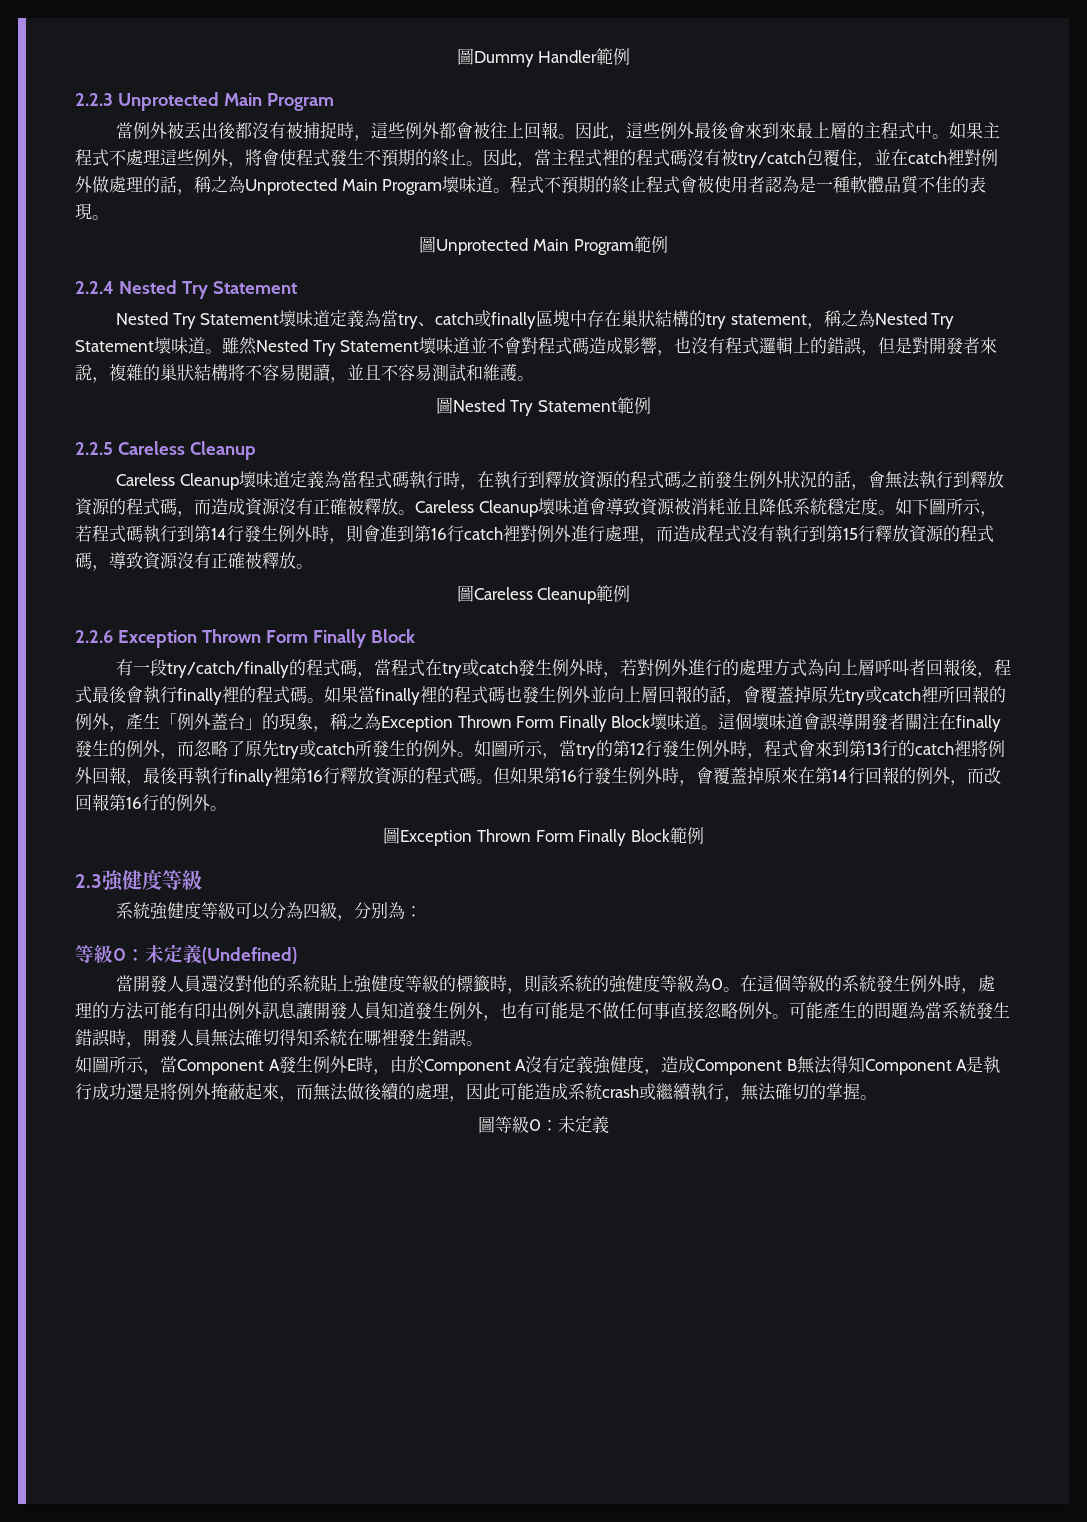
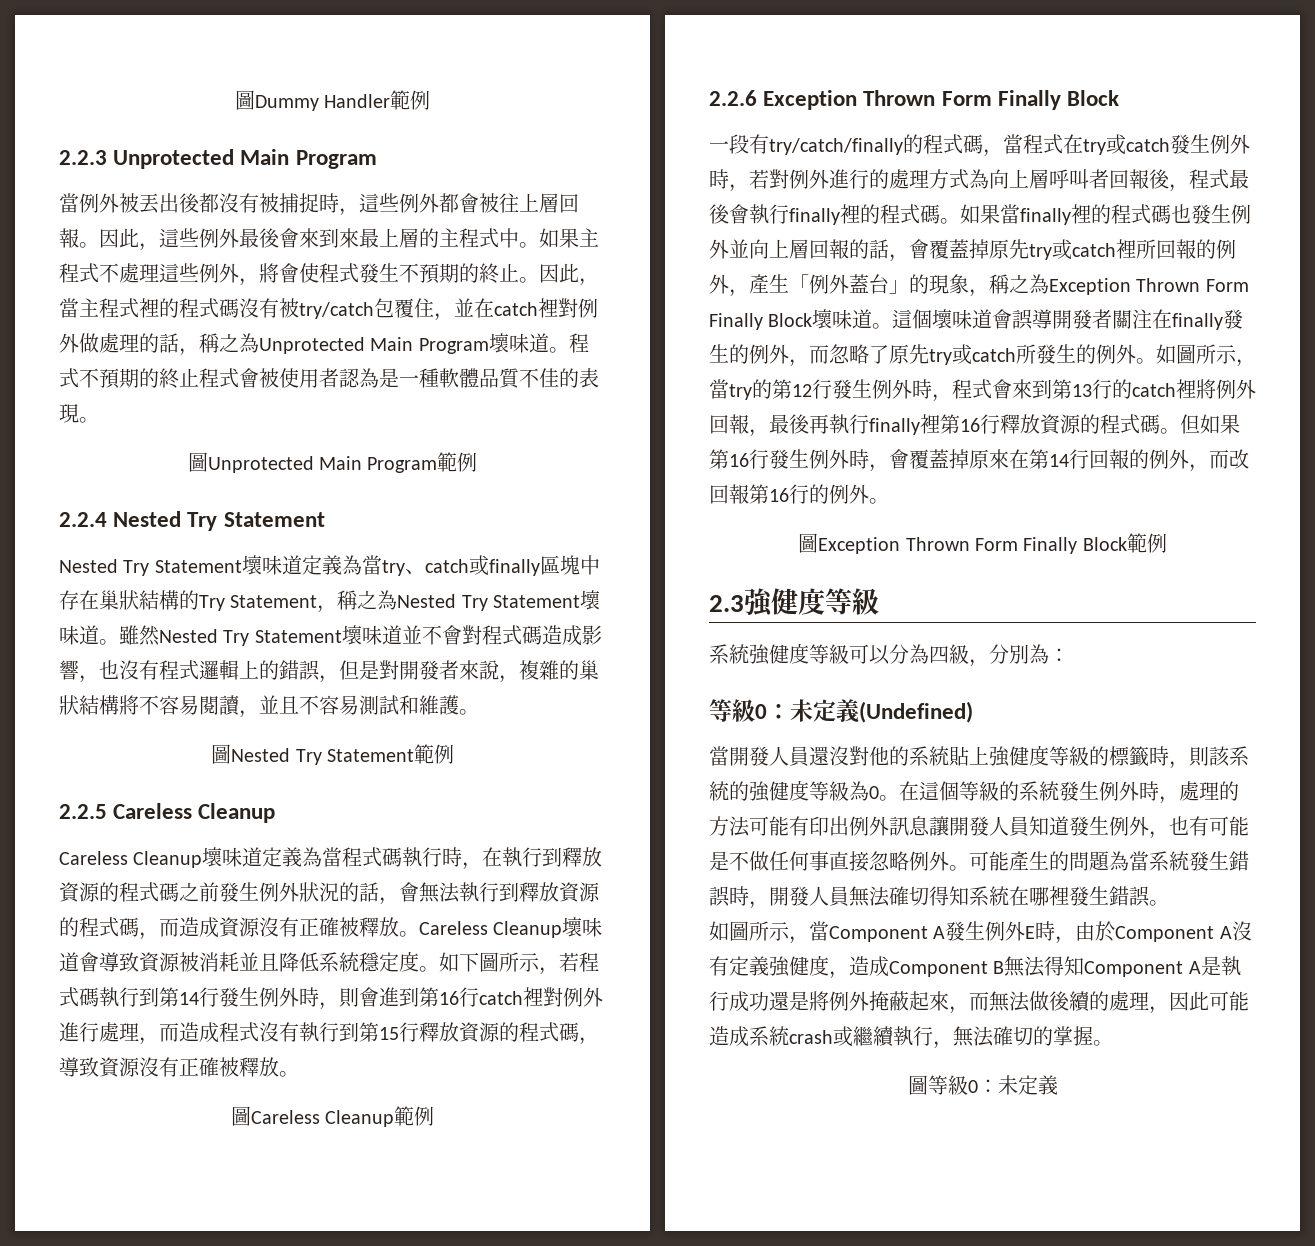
(525, 130) none -> [539,193,559,213] 層
[706,314,807,329] try statement -> [199,595,318,611] Try Statement
[116,659,168,676] 有一段 -> [709,134,769,154] 一段有

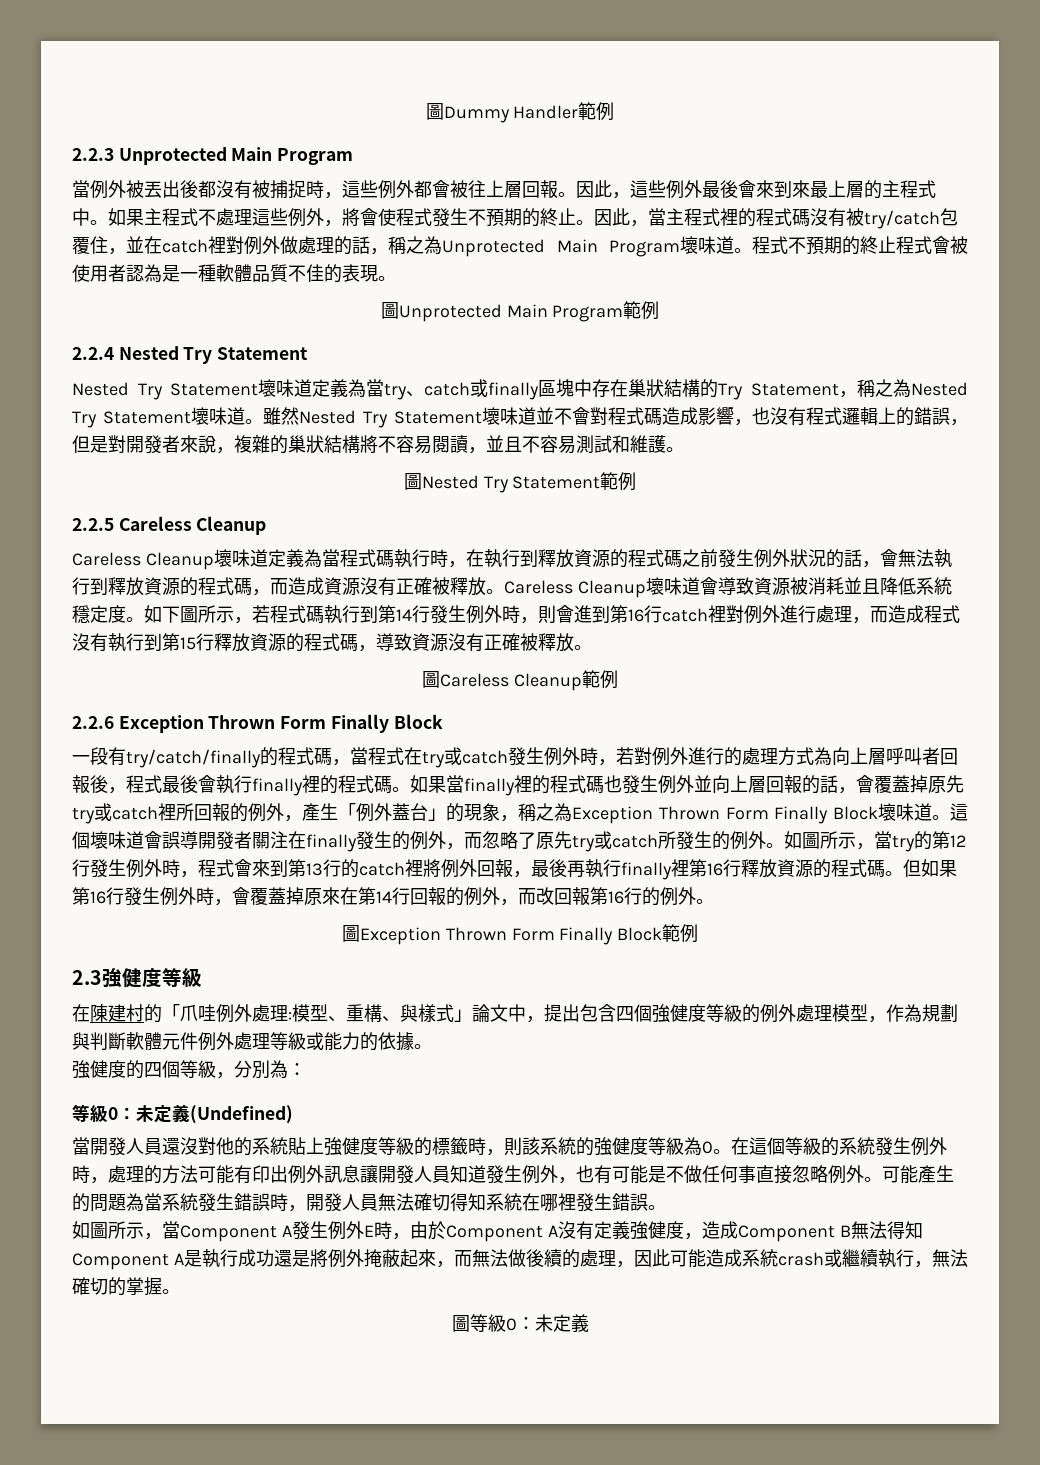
[709,643,949,665] 系統強健度等級可以分為四 -> [72,1004,958,1023] [72,1032,432,1051] [72,1060,198,1079] 在陳建村的「爪哇例外處理:模型、重構、與樣式」論文中，提出包含四個強健度等級的例外處理模型，作為規劃與判斷軟體元件例外處理等級或能力的依據。 // 強健度的四個等

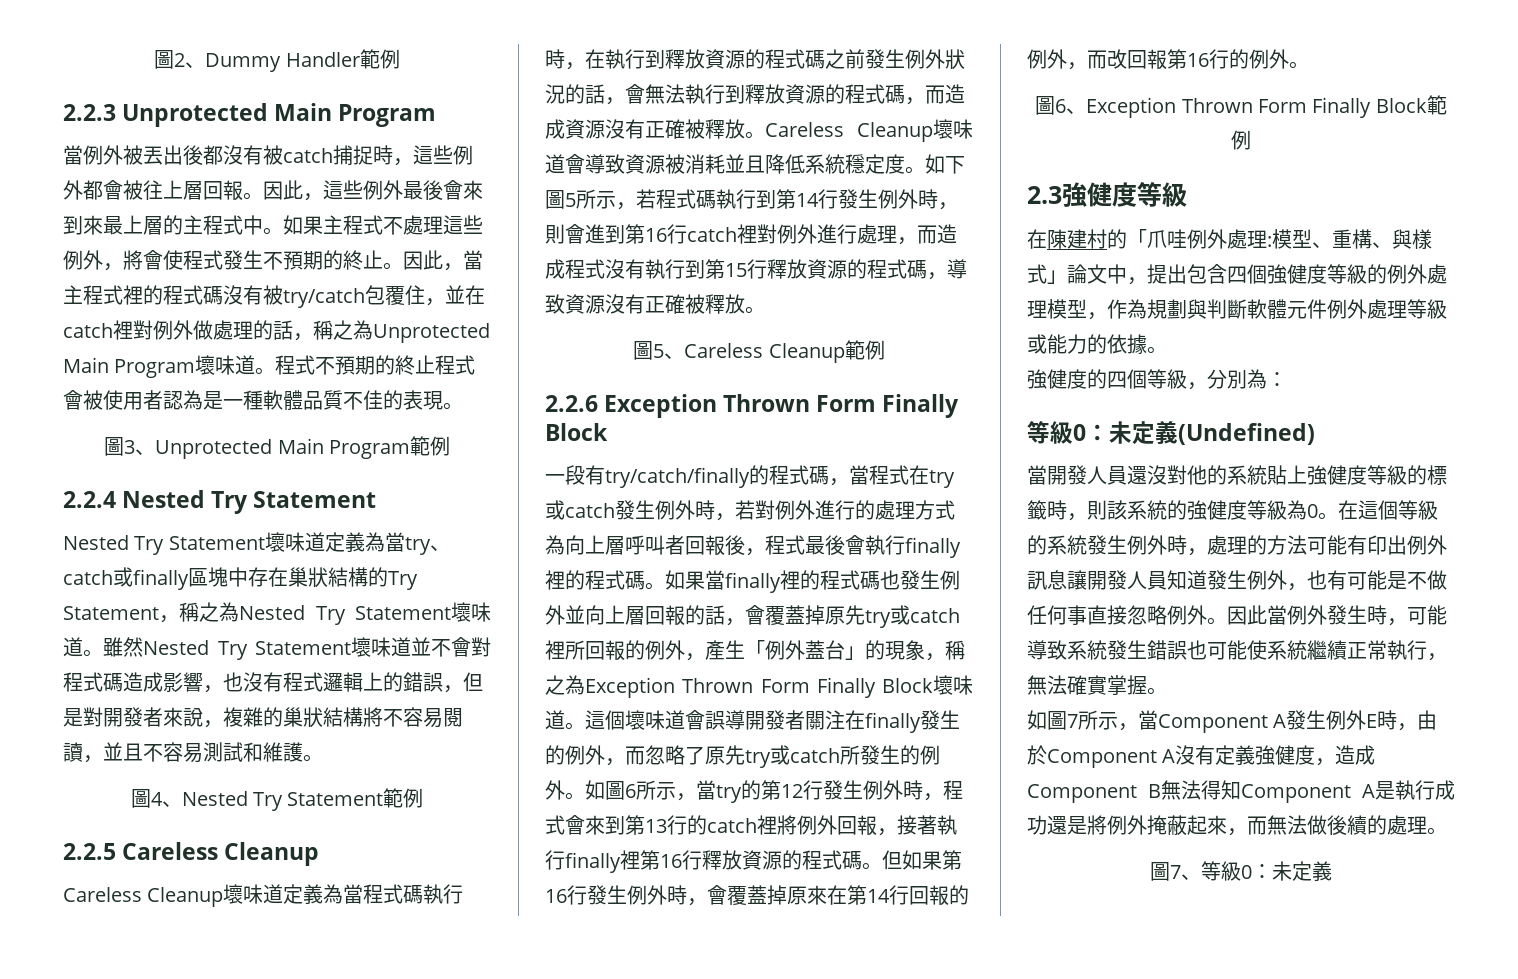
[425,103,444,120] 圖 -> [154,50,206,69] 圖2、
(270, 189) none -> [283,148,333,163] catch
(399, 310) none -> [124,440,156,455] 3、
(422, 481) none -> [150,792,182,807] 4、
(198, 614) none -> [565,193,576,207] 5
(441, 679) none -> [653,344,685,359] 5、
(820, 840) none -> [625,784,636,798] 6
[531,859,585,878] 最後再 -> [897,815,937,835] 接著
(360, 933) none -> [1055,99,1087,114] 6、
[882,1165,954,1184] [72,1193,648,1212] 可能產生的問題為當系統發生錯誤時，開發人員無法確切得知系統在哪裡發生錯誤 -> [1227,605,1447,626] [1027,640,1447,661] [1027,675,1147,695] 因此當例外發生時，可能導致系統發生錯誤也可能使系統繼續正常執行，無法確實掌握
(108, 1230) none -> [1067,714,1078,728] 7
[616,1249,968,1268] [72,1277,180,1296] [451,1315,470,1332] ，因此可能造成系統crash或繼續執行，無法確切的掌握。 // 圖 -> [1427,827,1447,835] [1150,862,1201,881] 。 // 圖7、

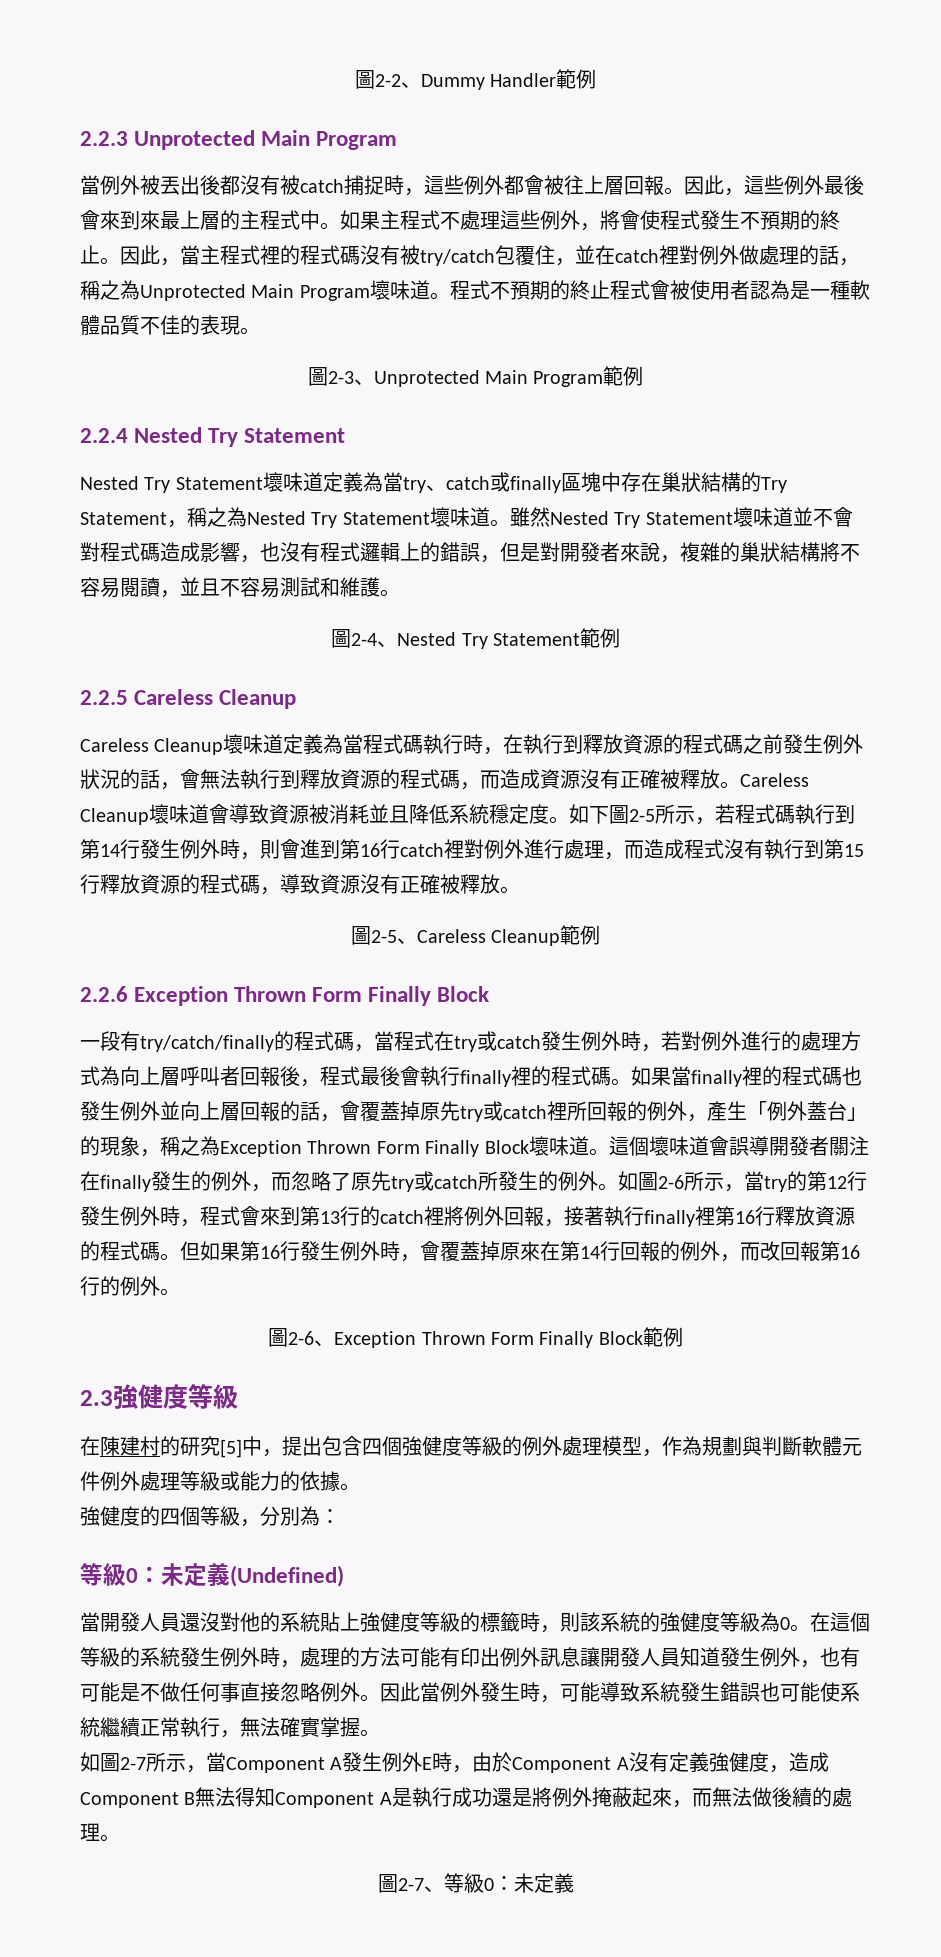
[154,50,186,69] 圖2 -> [354,70,401,89] 圖2-2
[124,440,136,454] 3 -> [327,371,354,384] 2-3
[150,792,163,806] 4 -> [351,633,378,646] 2-4
[565,193,576,207] 5 -> [629,809,655,822] 2-5
[653,344,665,358] 5 -> [370,930,397,943] 2-5
[625,784,636,798] 6 -> [658,1175,684,1189] 2-6
[1055,99,1067,113] 6 -> [288,1331,315,1345] 2-6
[1127,229,1432,249] [1027,264,1107,284] 「爪哇例外處理:模型、重構、與樣式」論文 -> [180,1436,242,1458] 研究[5]
[1067,714,1078,728] 7 -> [120,1757,146,1770] 2-7
[1170,865,1181,879] 7 -> [397,1878,424,1891] 2-7

